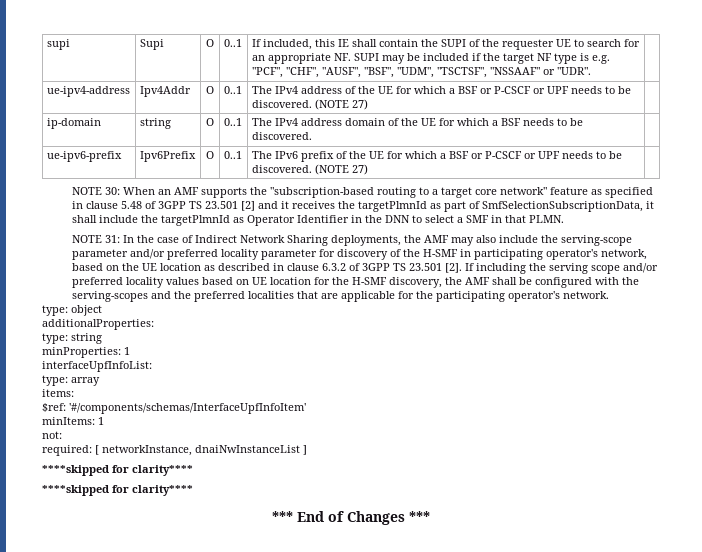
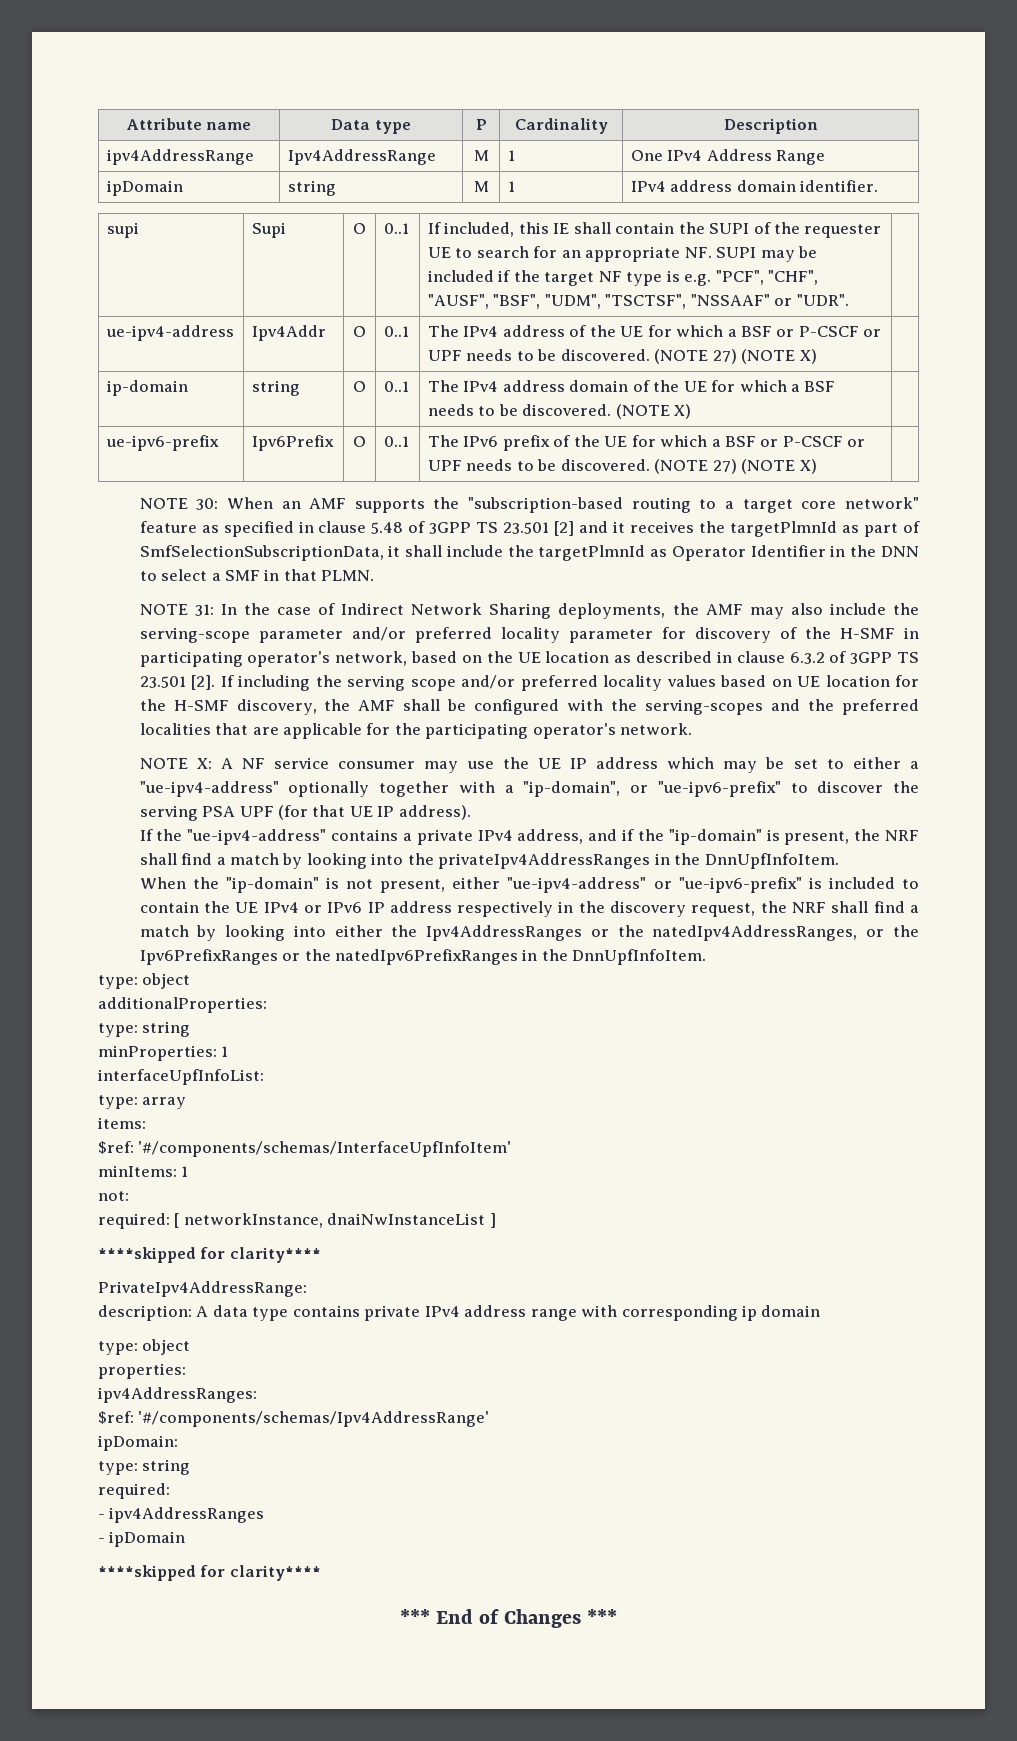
(46, 44) none -> [126,118,252,130] [331,119,411,134] [475,119,487,130] [514,118,608,134] [723,118,818,134] [106,149,254,165] [287,149,436,165] [473,150,489,161] [507,150,515,161] [630,149,826,165] [106,180,183,196] [287,180,336,196] [473,181,489,192] [507,181,515,192] [630,180,879,192] Attribute name | Data type | P | Cardinality | Description // ipv4AddressRange | Ipv4AddressRange | M | 1 | One IPv4 Address Range // ipDomain | string | M | 1 | IPv4 address domain identifier. //
(368, 104) none -> [741,349,817,364] (NOTE X)
(312, 136) none -> [615,404,692,419] (NOTE X)
(368, 169) none -> [741,459,817,474] (NOTE X)
(609, 295) none -> [139,757,919,773] [139,781,920,797] [139,805,471,821] [139,829,920,845] [139,853,839,869] [139,877,920,893] [139,901,920,917] [139,925,919,941] [139,949,707,965] // NOTE X: A NF service consumer may use the UE IP address which may be set to either a "ue-ipv4-address" optionally together with a "ip-domain", or "ue-ipv6-prefix" to discover the serving PSA UPF (for that UE IP address). // If the "ue-ipv4-address" contains a private IPv4 address, and if the "ip-domain" is present, the NRF shall find a match by looking into the privateIpv4AddressRanges in the DnnUpfInfoItem. // When the "ip-domain" is not present, either "ue-ipv4-address" or "ue-ipv6-prefix" is included to contain the UE IPv4 or IPv6 IP address respectively in the discovery request, the NRF shall find a match by looking into either the Ipv4AddressRanges or the natedIpv4AddressRanges, or the Ipv6PrefixRanges or the natedIpv6PrefixRanges in the DnnUpfInfoItem.
(193, 470) none -> [98,1281,307,1297] [98,1305,821,1321] [98,1339,191,1355] [98,1363,186,1379] [98,1387,257,1403] [98,1411,490,1427] [98,1435,178,1451] [98,1459,191,1475] [98,1483,170,1499] [98,1507,265,1523] [98,1531,186,1547] // PrivateIpv4AddressRange: // description: A data type contains private IPv4 address range with corresponding ip domain // type: object // properties: // ipv4AddressRanges: // $ref: '#/components/schemas/Ipv4AddressRange' // ipDomain: // type: string // required: // - ipv4AddressRanges // - ipDomain

